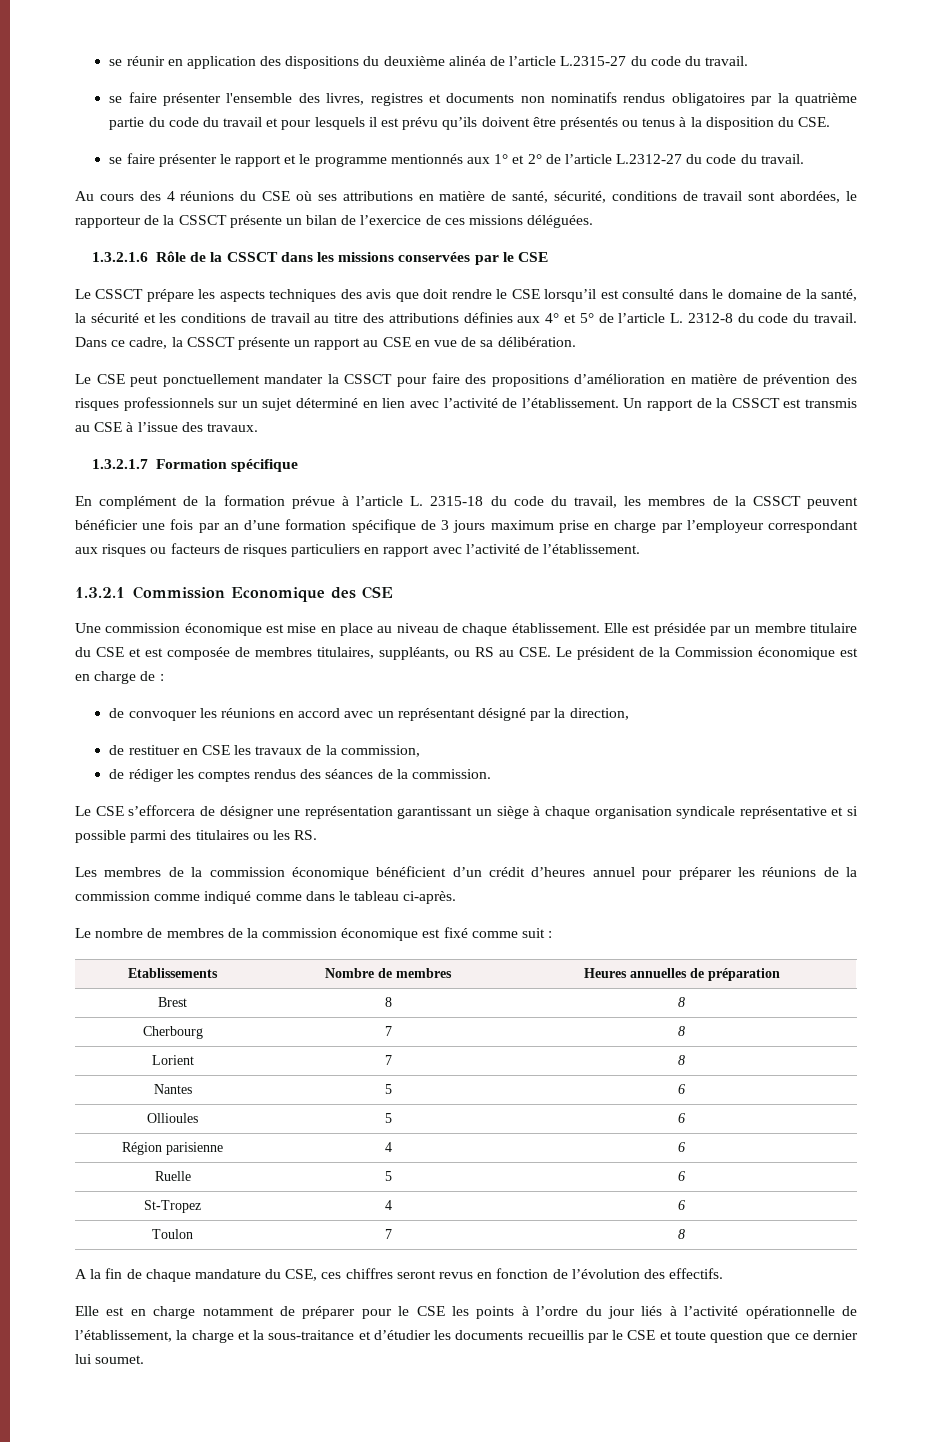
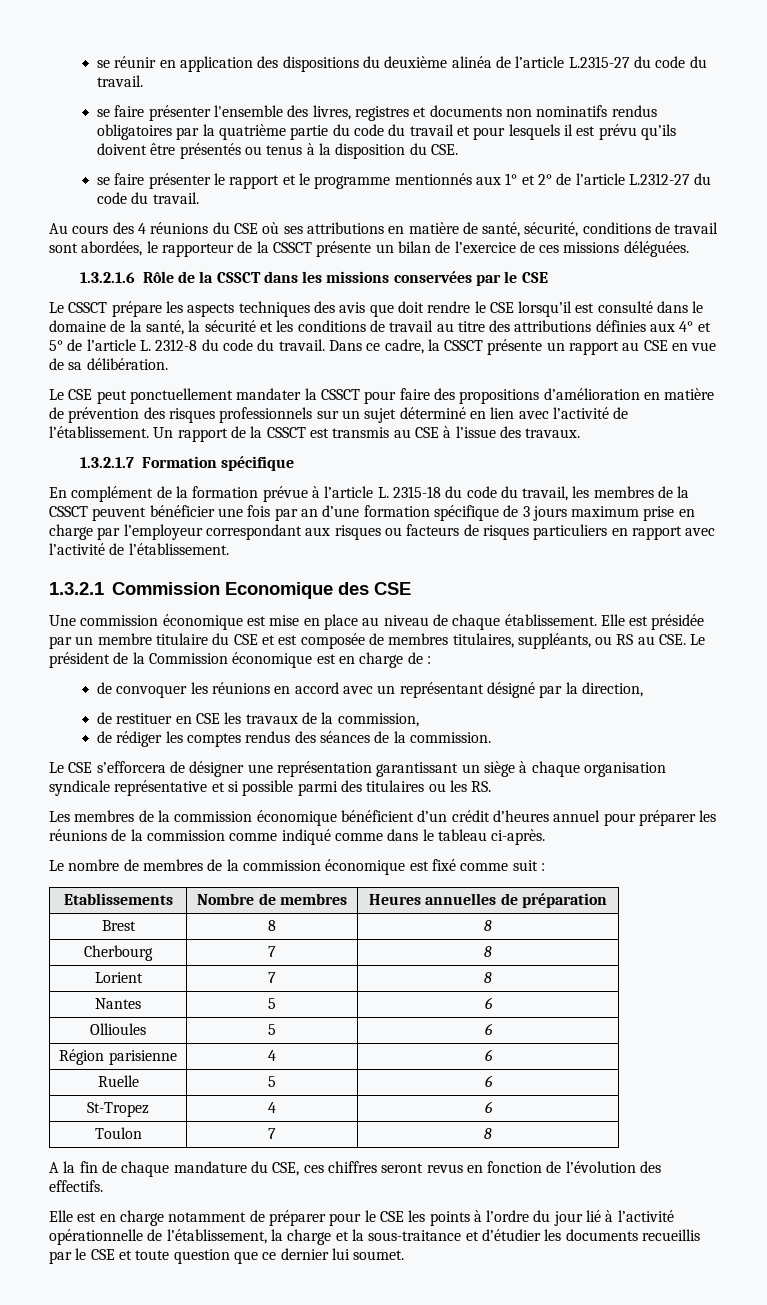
[641,1306,663,1316] liés -> [586,1210,602,1222] lié

